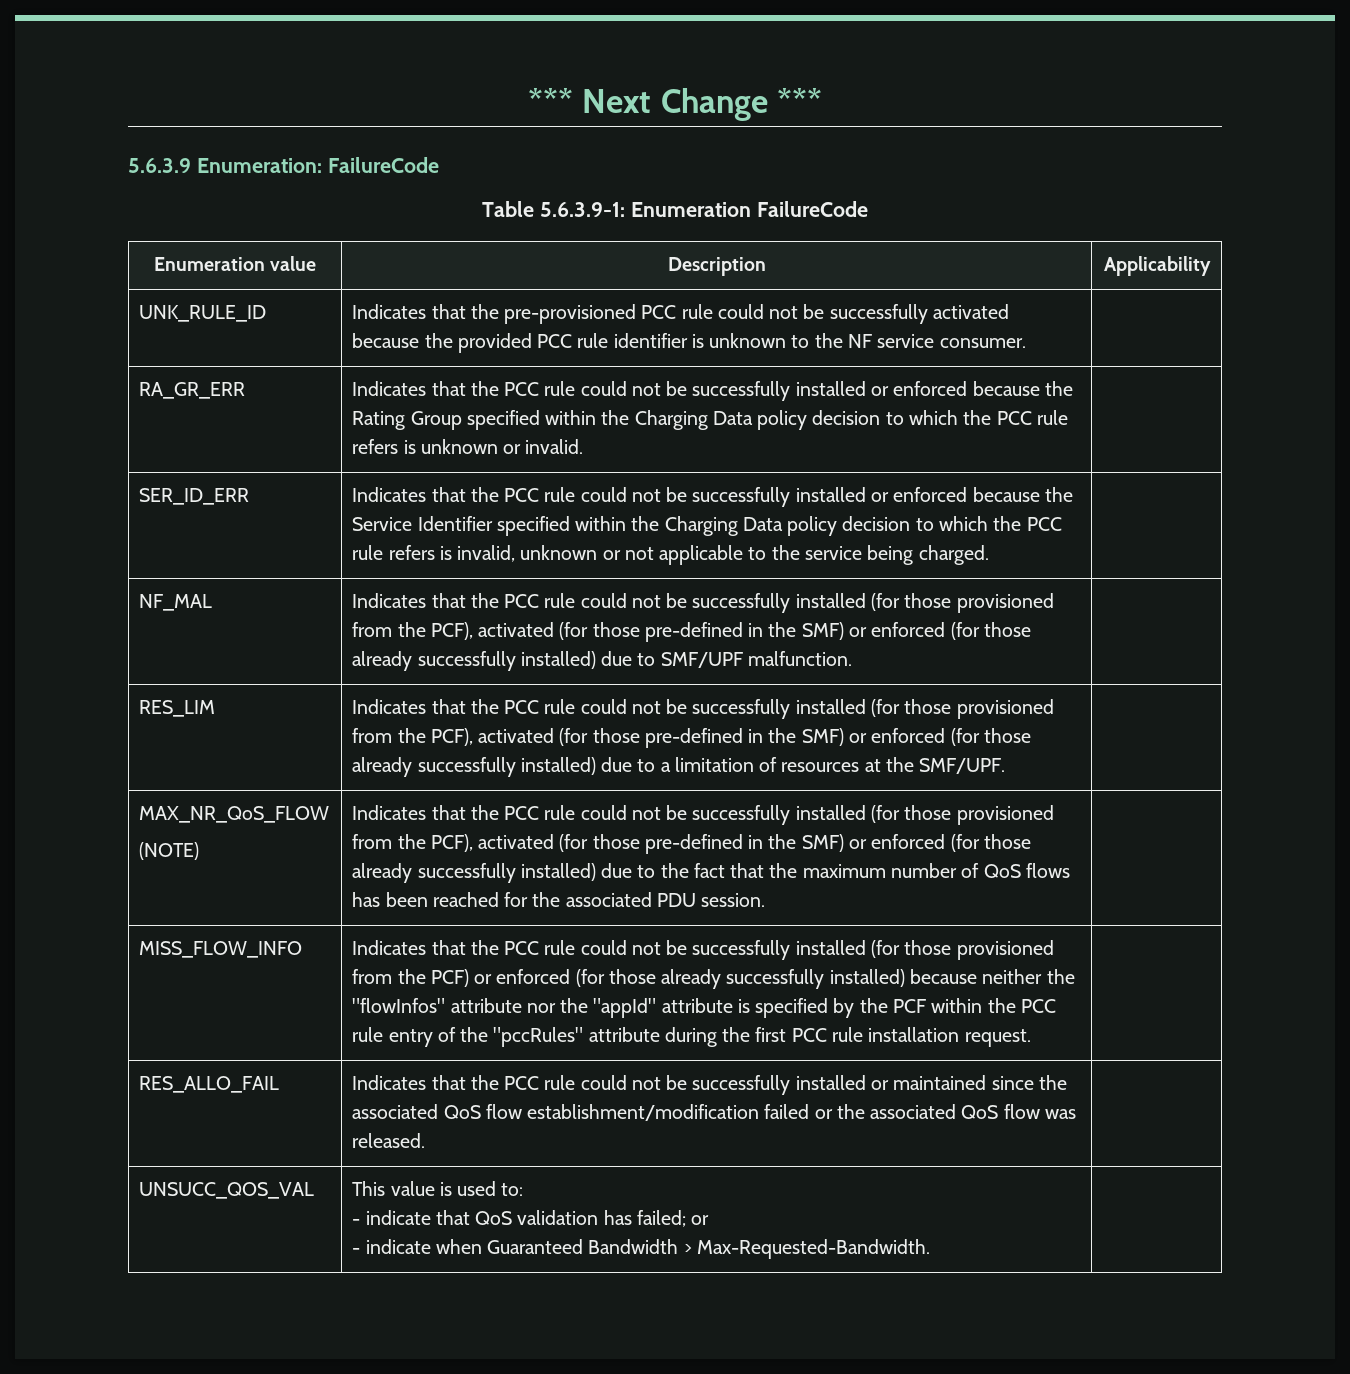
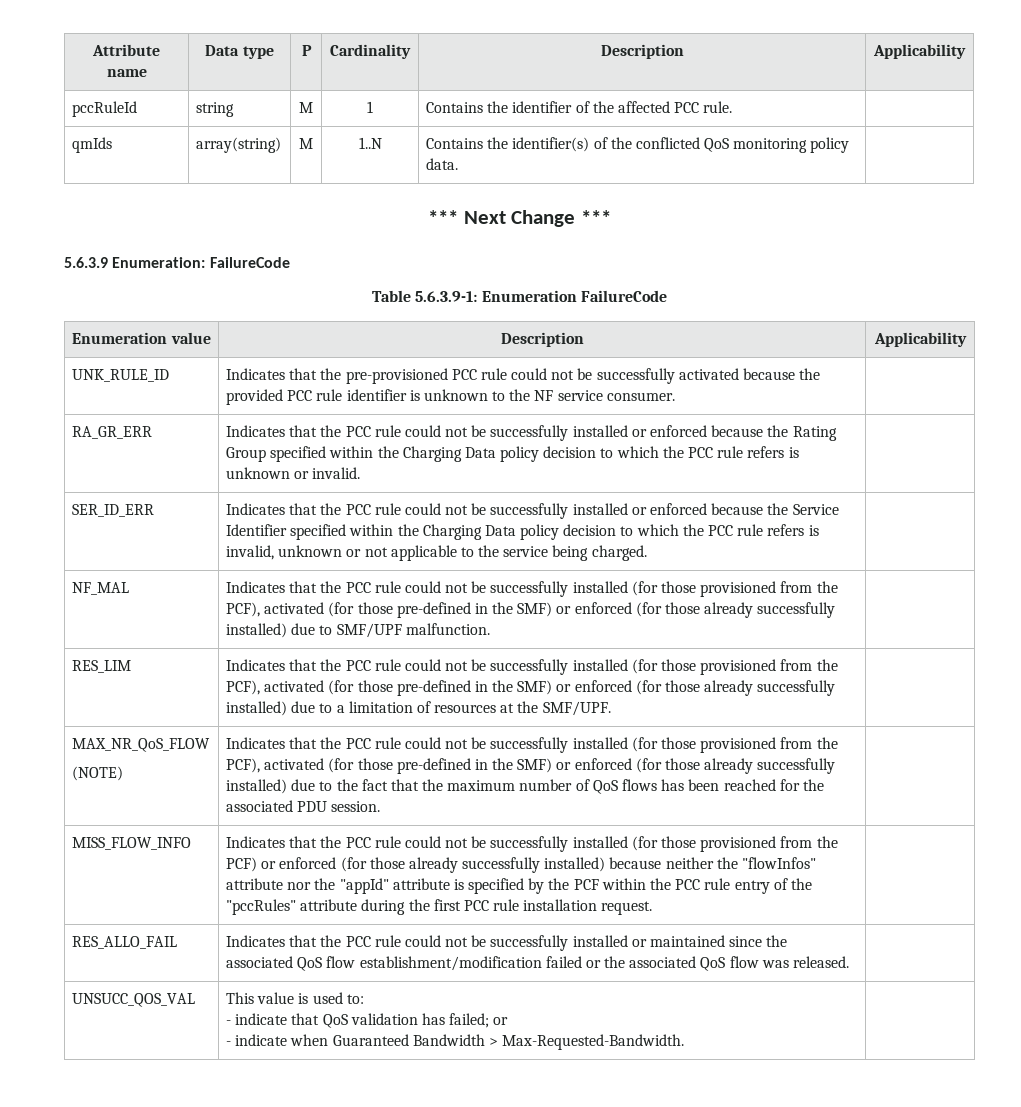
(528, 100) none -> [92,44,160,56] [106,69,147,77] [205,45,274,59] [301,45,312,56] [330,44,411,59] [600,44,684,59] [873,44,966,59] [72,101,138,117] [196,102,235,117] [299,102,313,113] [367,101,373,113] [426,101,733,113] [72,137,113,153] [196,137,282,153] [299,138,313,149] [358,137,382,149] [426,137,850,153] [426,158,459,170] Attribute name | Data type | P | Cardinality | Description | Applicability // pccRuleId | string | M | 1 | Contains the identifier of the affected PCC rule. | // qmIds | array(string) | M | 1..N | Contains the identifier(s) of the conflicted QoS monitoring policy data. | //

